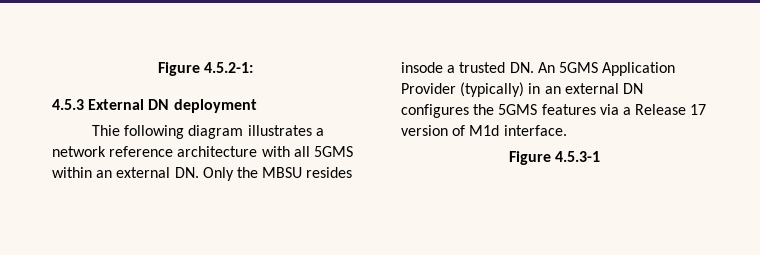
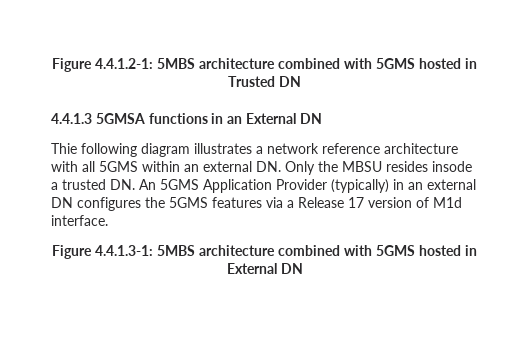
[157,62,254,76] [52,99,257,113] Figure 4.5.2-1: // 4.5.3 External DN deployment -> [52,58,477,72] [228,76,301,87] [51,113,322,124] Figure 4.4.1.2-1: 5MBS architecture combined with 5GMS hosted in Trusted DN // 4.4.1.3 5GMSA functions in an External DN
[555,151,601,162] 4.5.3-1 -> [95,245,477,256] [226,263,303,274] 4.4.1.3-1: 5MBS architecture combined with 5GMS hosted in External DN

